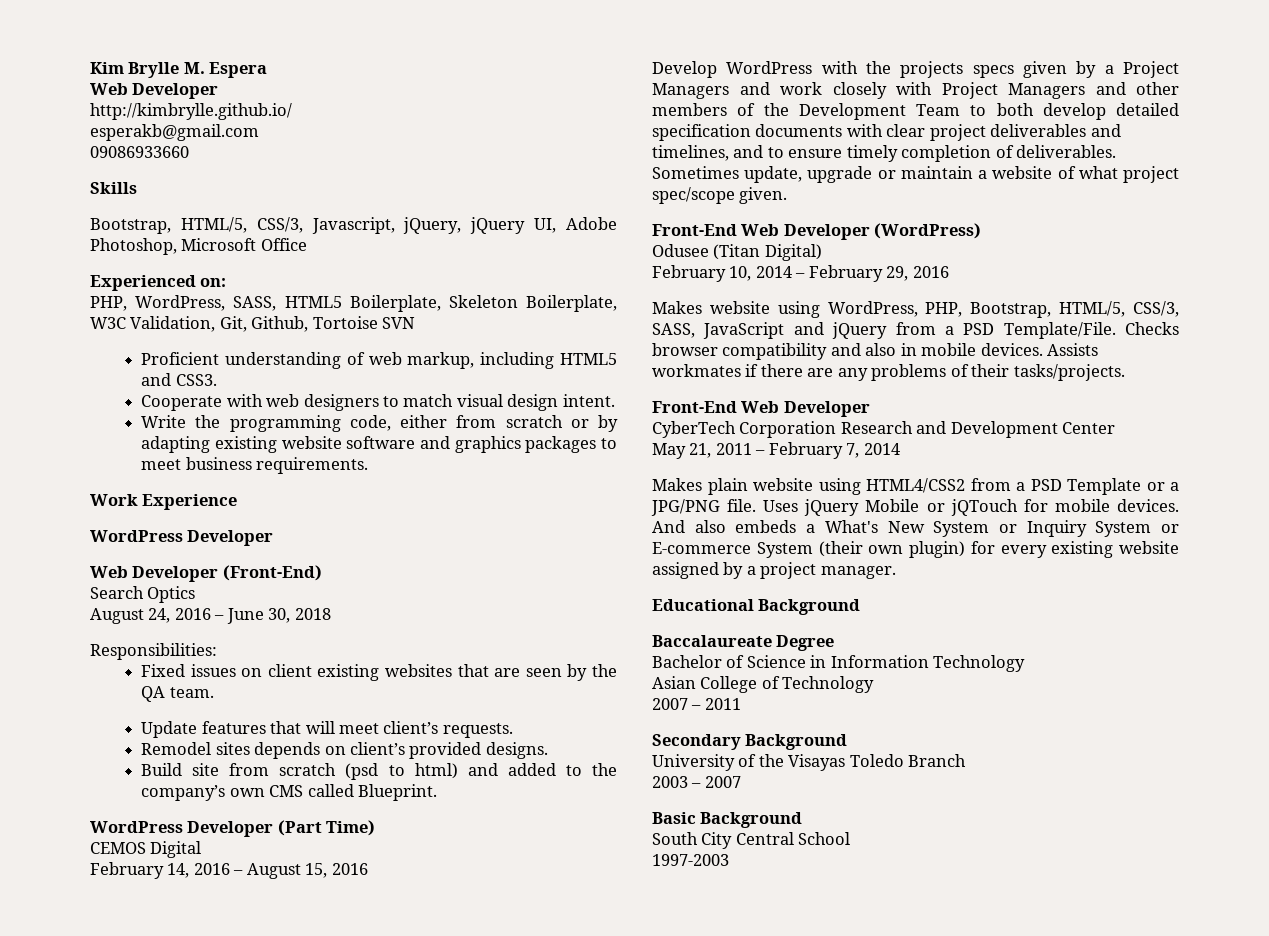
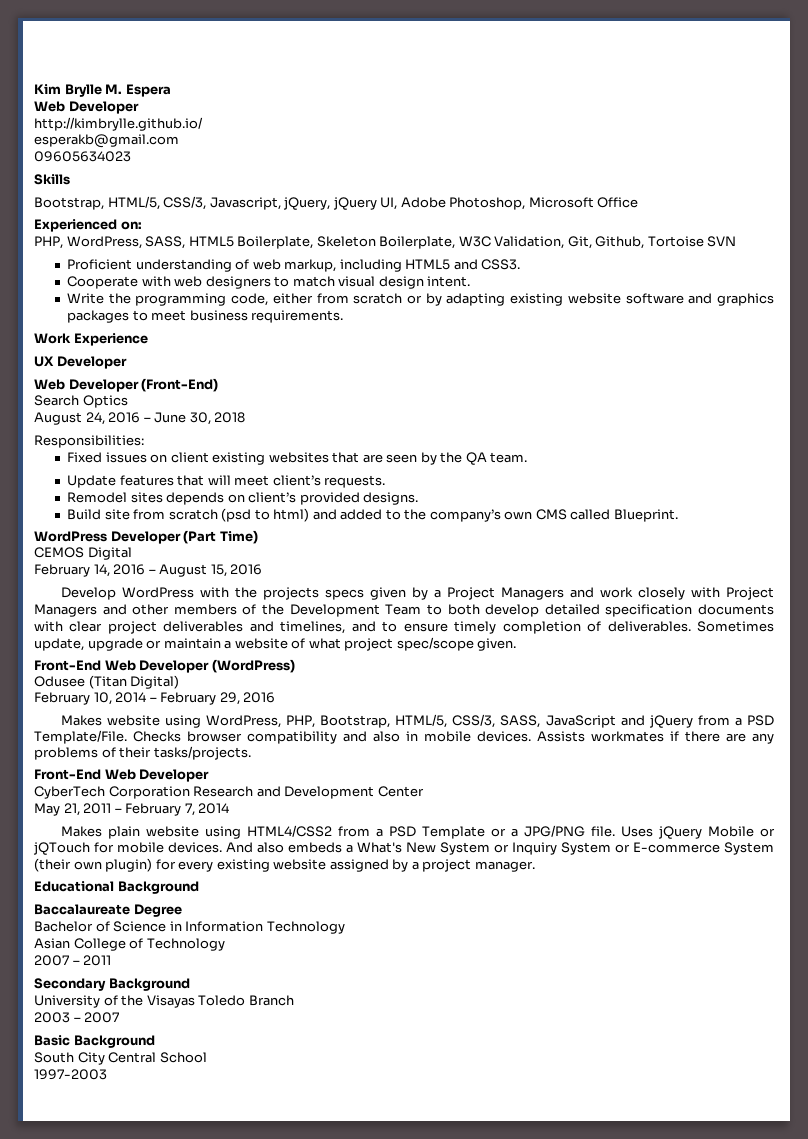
[90,146,189,158] 09086933660 -> [34,151,131,162] 09605634023
[90,530,183,542] WordPress -> [34,356,54,367] UX

